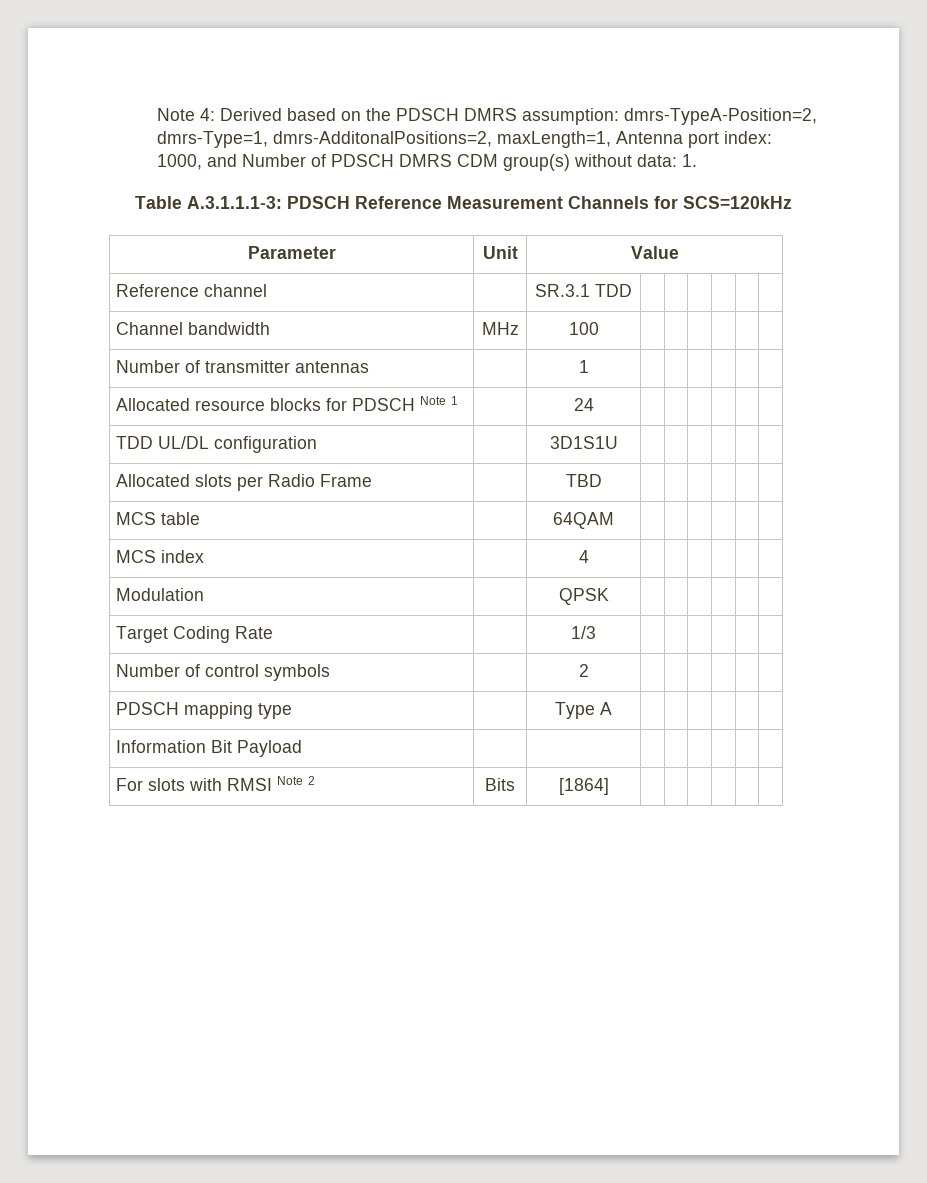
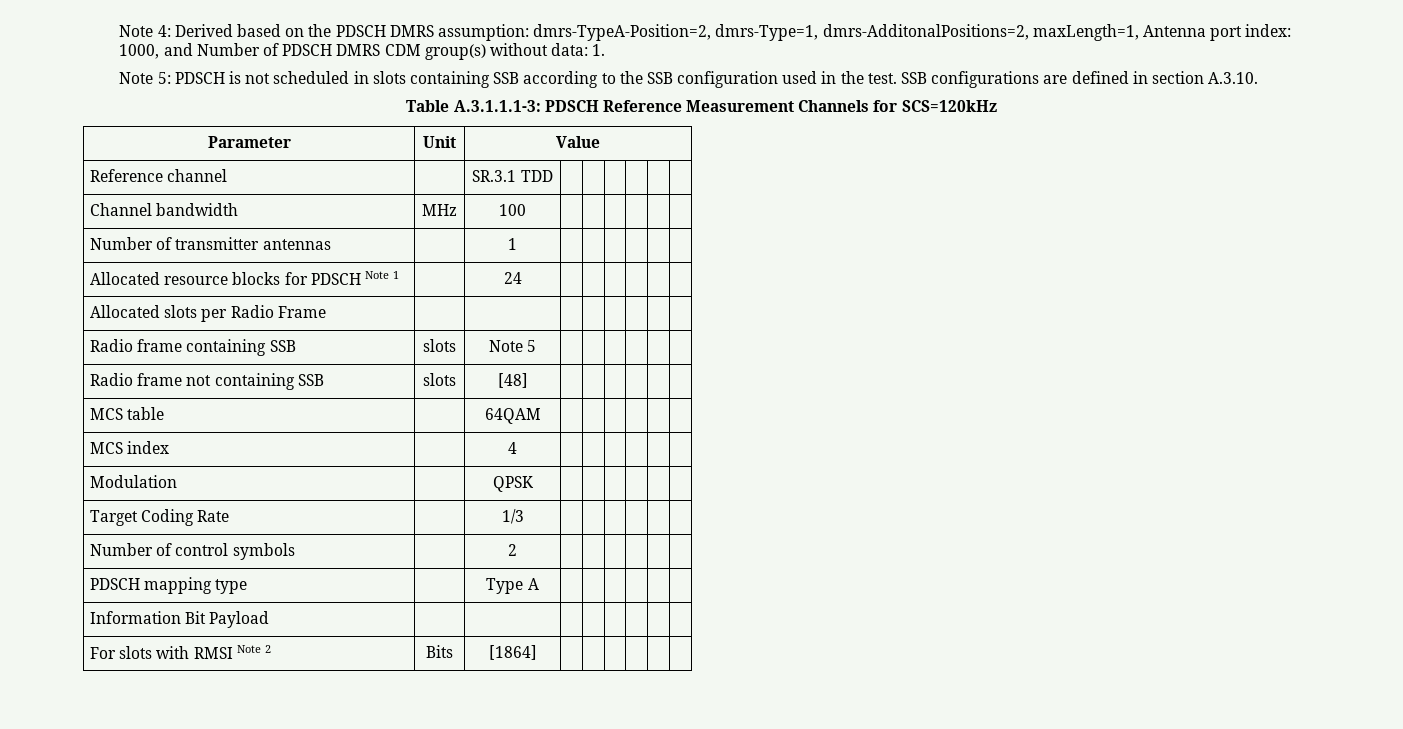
(698, 160) none -> [119,71,1259,88] // Note 5: PDSCH is not scheduled in slots containing SSB according to the SSB configuration used in the test. SSB configurations are defined in section A.3.10.
[116,436,318,453] [549,436,618,449] [116,474,373,491] [565,474,602,487] TDD UL/DL configuration | | 3D1S1U | | | | | | // Allocated slots per Radio Frame | | TBD -> [89,305,326,322] [89,339,296,356] [423,339,456,352] [488,340,537,352] [89,373,324,390] [423,373,456,386] [497,373,528,388] Allocated slots per Radio Frame | | | | | | | | // Radio frame containing SSB | slots | Note 5 | | | | | | // Radio frame not containing SSB | slots | [48]

